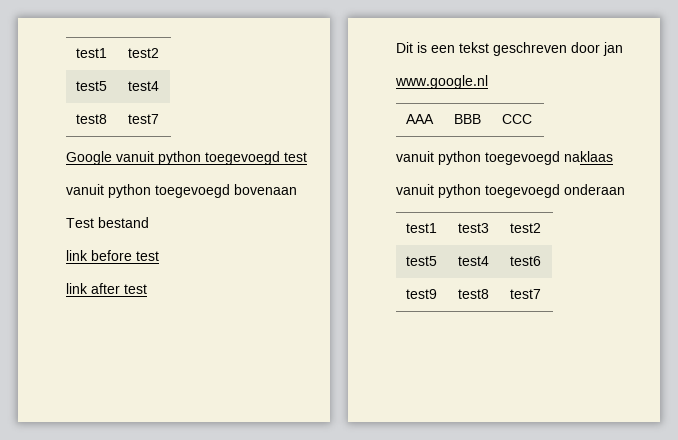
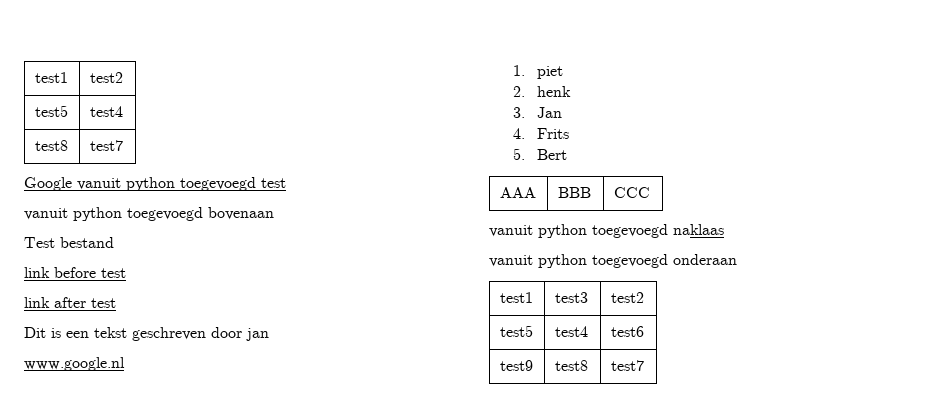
(488, 82) none -> [513,65,564,79] [513,86,572,97] [513,107,563,118] [513,128,570,139] [513,148,568,160] // 1. piet // 2. henk // 3. Jan // 4. Frits // 5. Bert

